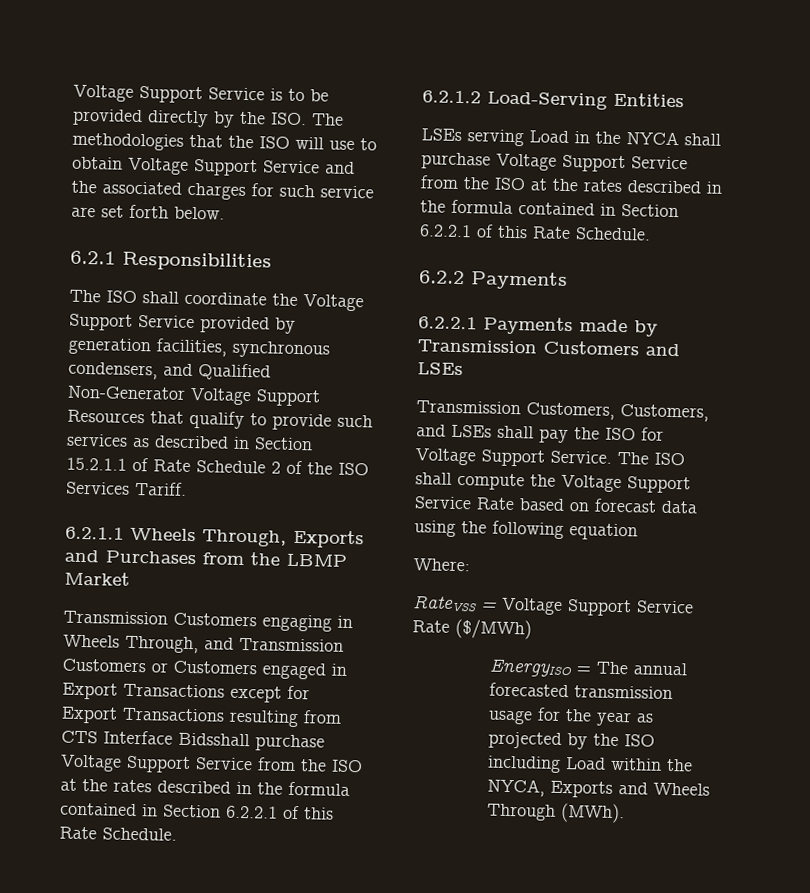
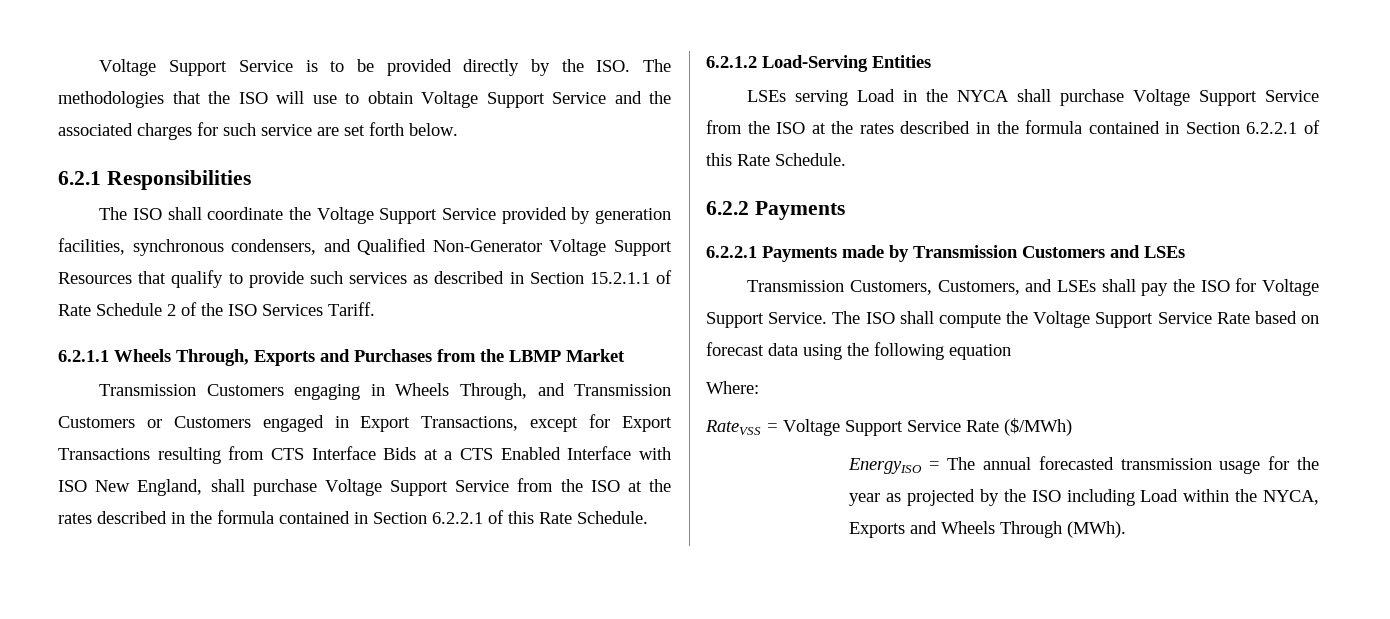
[123,683,225,698] Transactions -> [421,416,519,431] Transactions,
[178,732,250,747] Bidsshall -> [383,446,671,460] [58,479,245,496] Bids at a CTS Enabled Interface with ISO New England, shall

